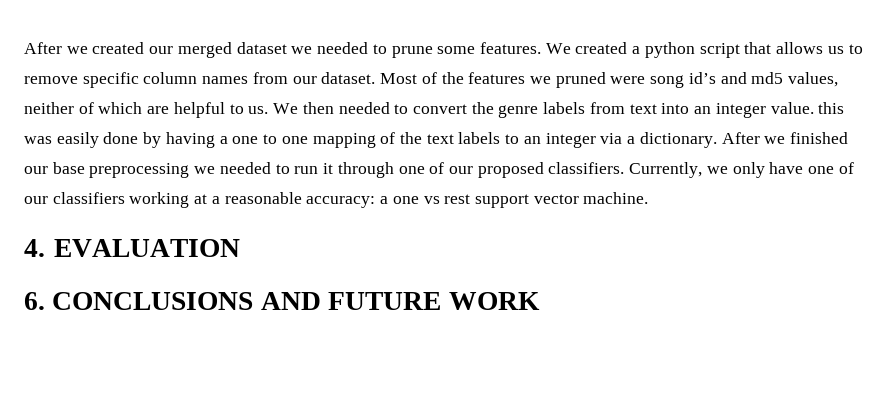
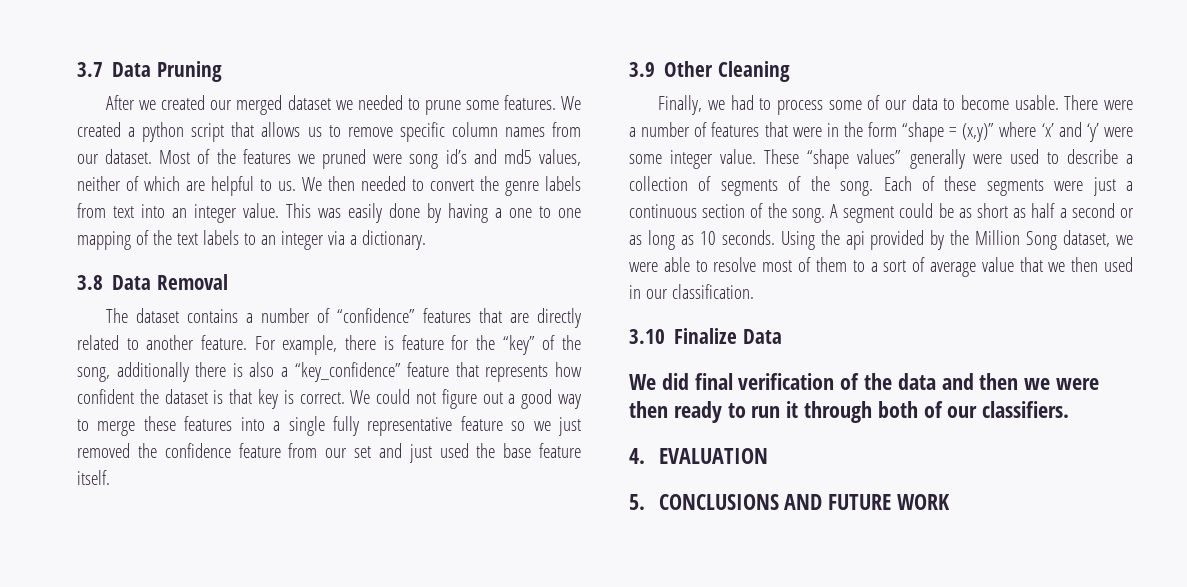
(24, 48) none -> [77,61,222,82] 3.7 Data Pruning //
[818,102,845,114] this -> [286,203,311,218] This
[721,132,848,144] [24,162,271,178] After we finished our base preprocessing we needed -> [77,274,228,290] [106,308,582,328] [77,335,581,355] [77,362,582,382] [77,389,582,409] [77,416,581,436] [77,443,581,463] [77,470,110,485] [629,61,790,82] [658,95,1133,115] [629,122,1133,142] [629,149,1133,169] [629,176,1133,196] [629,203,1134,223] [629,230,1133,250] [629,257,1133,277] [629,284,754,299] [629,328,782,344] [629,373,1100,390] [629,401,722,423] // 3.8 Data Removal // The dataset contains a number of “confidence” features that are directly related to another feature. For example, there is feature for the “key” of the song, additionally there is also a “key_confidence” feature that represents how confident the dataset is that key is correct. We could not figure out a good way to merge these features into a single fully representative feature so we just removed the confidence feature from our set and just used the base feature itself. // 3.9 Other Cleaning // Finally, we had to process some of our data to become usable. There were a number of features that were in the form “shape = (x,y)” where ‘x’ and ‘y’ were some integer value. These “shape values” generally were used to describe a collection of segments of the song. Each of these segments were just a continuous section of the song. A segment could be as short as half a second or as long as 10 seconds. Using the api provided by the Million Song dataset, we were able to resolve most of them to a sort of average value that we then used in our classification. // 3.10 Finalize Data // We did final verification of the data and then we were then ready
[398,162,544,178] one of our proposed -> [877,401,978,418] both of our
[629,162,854,178] [24,192,649,208] Currently, we only have one of our classifiers working at a reasonable accuracy: a one vs rest support vector machine. -> (1070, 409) none
[24,292,45,310] 6. -> [629,494,645,510] 5.

